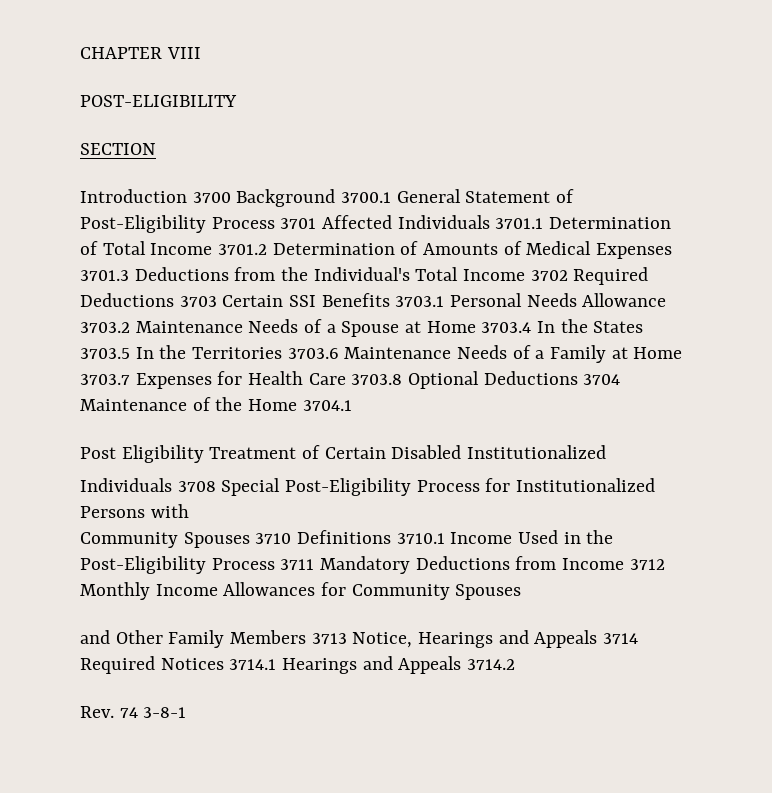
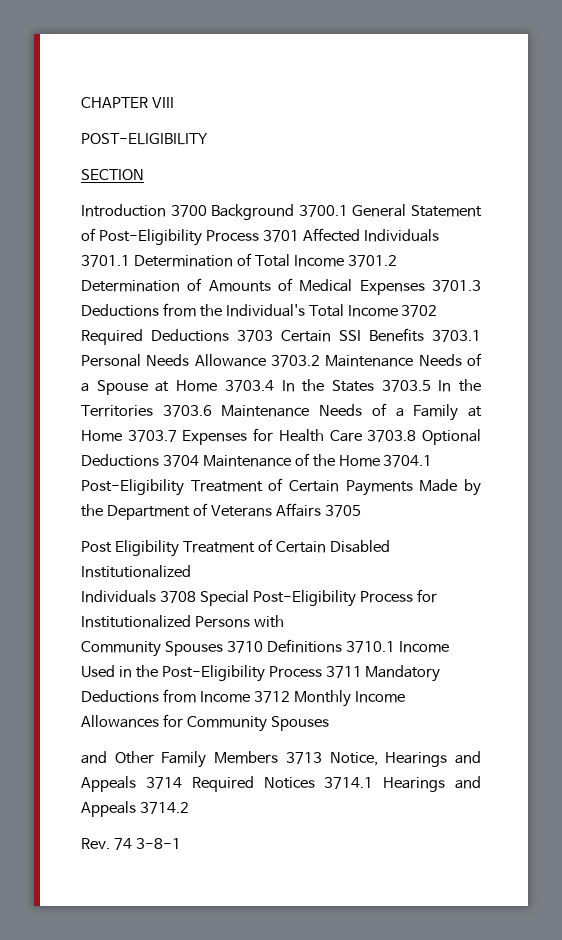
(352, 405) none -> [81,478,481,496] [81,503,361,520] Post-Eligibility Treatment of Certain Payments Made by the Department of Veterans Affairs 3705

